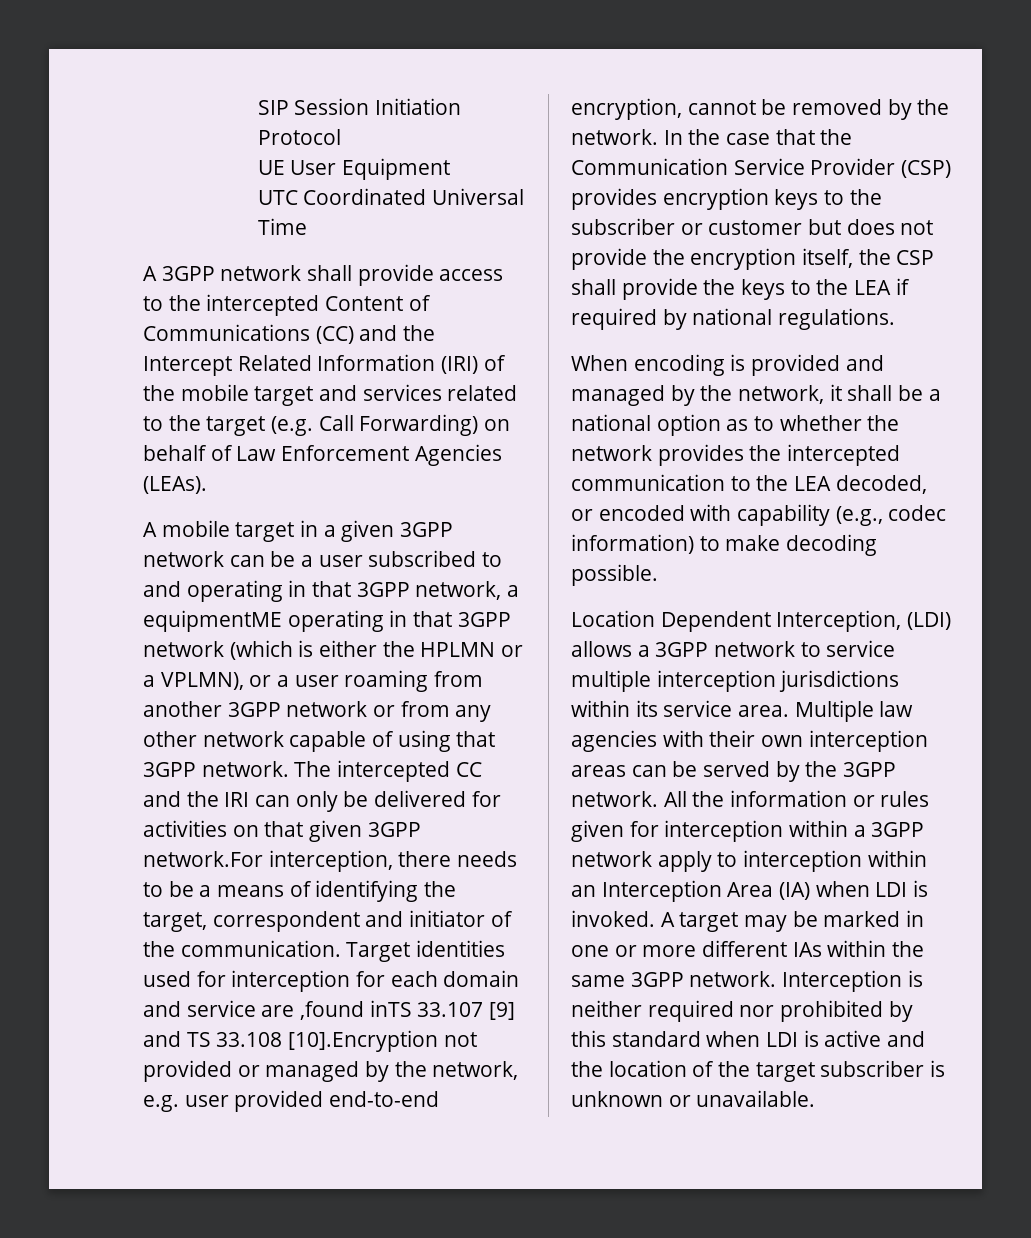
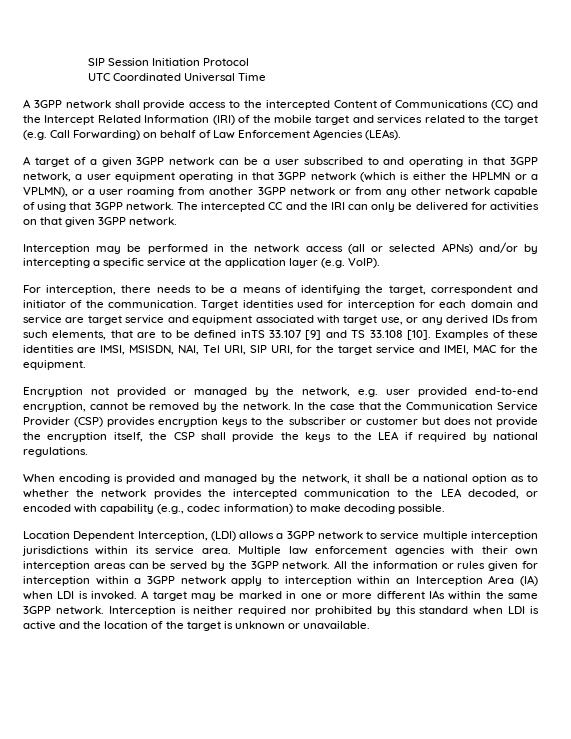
[257,158,450,180] // UE User Equipment -> (250, 62) none
[161,520,319,542] mobile target in -> [34,157,86,167] target of
[143,610,282,632] equipmentME -> [86,172,175,182] user equipment
[143,851,263,867] network.For -> [129,217,178,226] [23,242,538,254] [23,258,380,268] [23,285,41,293] network. // Interception may be performed in the network access (all or selected APNs) and/or by intercepting a specific service at the application layer (e.g. VoIP). // For
[300,1001,365,1020] ,found -> [87,315,539,325] [23,330,237,340] target service and equipment associated with target use, or any derived IDs from such elements, that are to be defined
[288,1030,439,1052] [10].Encryption -> [406,330,538,340] [23,344,538,355] [23,360,86,370] [23,387,83,397] [10]. Examples of these identities are IMSI, MSISDN, NAI, Tel URI, SIP URI, for the target service and IMEI, MAC for the equipment. // Encryption
(914, 709) none -> [315,546,388,554] enforcement
[820,1060,925,1077] subscriber -> (221, 626) none

